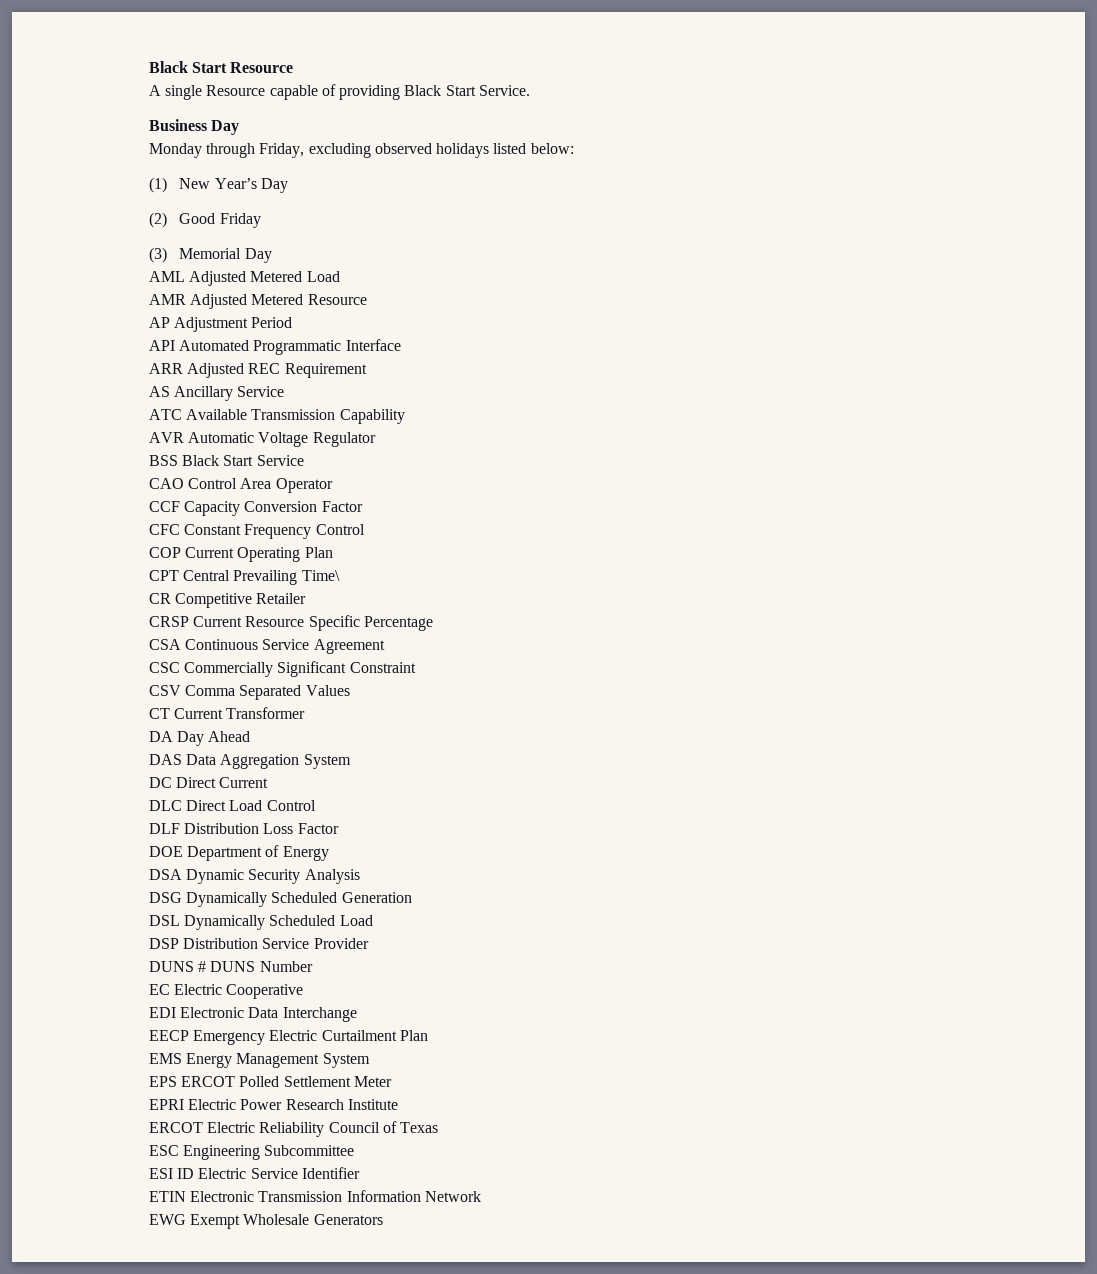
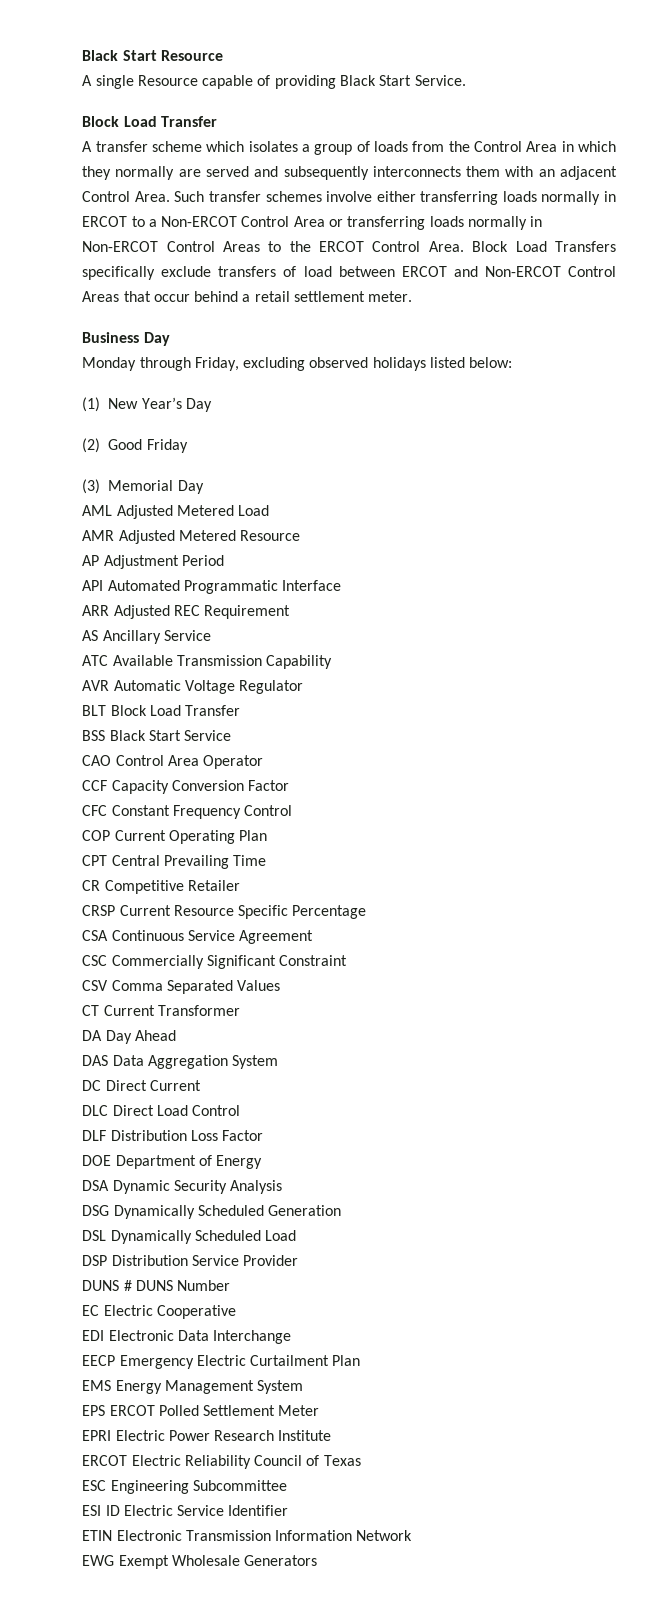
(531, 90) none -> [82,116,217,127] [82,141,616,155] [82,166,617,180] [82,191,617,205] [82,216,543,230] [82,241,617,252] [82,266,617,280] [82,291,413,302] // Block Load Transfer // A transfer scheme which isolates a group of loads from the Control Area in which they normally are served and subsequently interconnects them with an adjacent Control Area. Such transfer schemes involve either transferring loads normally in ERCOT to a Non-ERCOT Control Area or transferring loads normally in Non-ERCOT Control Areas to the ERCOT Control Area. Block Load Transfers specifically exclude transfers of load between ERCOT and Non-ERCOT Control Areas that occur behind a retail settlement meter.
(376, 439) none -> [82,705,241,716] // BLT Block Load Transfer
[301,570,340,581] Time\ -> [233,855,267,866] Time

